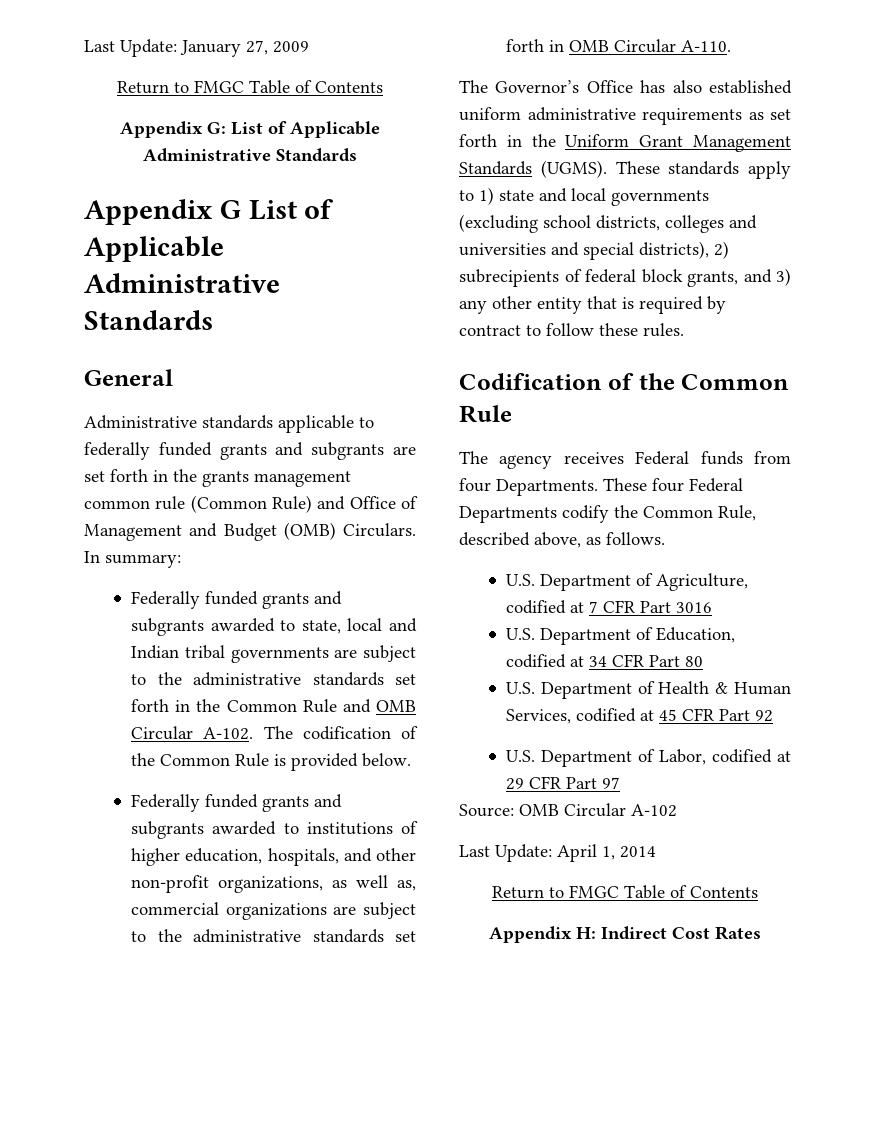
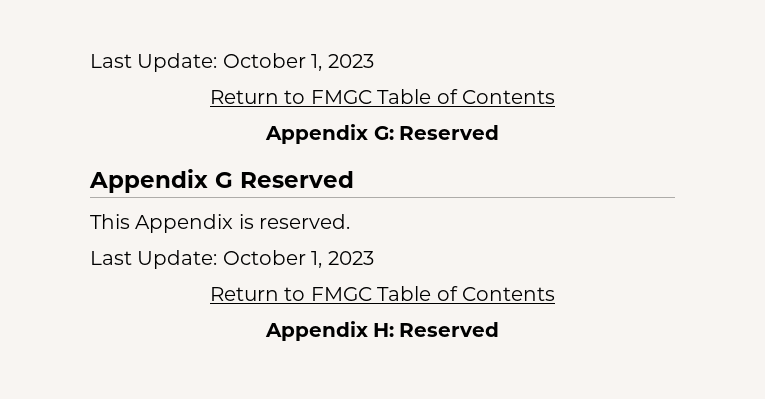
[84,39,309,57] Last Update: January 27, 2009 -> [90,53,374,72] Last Update: October 1, 2023
[231,121,380,138] [143,148,357,162] [84,199,335,225] [84,236,224,262] [84,273,280,293] [84,310,213,330] [84,369,173,386] [84,415,374,433] [84,442,417,460] [84,469,351,487] [84,495,418,513] [84,522,416,541] [84,551,181,568] [130,591,342,609] [130,618,417,636] [130,645,416,663] [130,672,416,686] [130,699,417,713] [130,726,418,740] [130,753,411,771] [130,794,342,812] [130,821,418,839] [130,848,416,866] [130,875,416,893] [130,902,417,920] [130,929,416,943] [505,39,731,53] [459,80,792,94] [459,107,791,125] [459,134,791,152] [459,160,791,179] [459,187,709,206] [459,214,757,233] [459,241,729,260] [459,268,791,287] [459,296,726,314] [459,323,684,337] [459,373,790,390] [459,405,512,423] [459,451,791,469] [459,478,743,496] [459,505,756,523] [459,532,665,548] [505,573,748,591] [505,600,712,614] [505,627,735,645] [505,654,703,668] [505,681,791,699] [505,708,773,724] [505,749,791,767] [505,776,620,790] [459,803,677,817] [459,844,656,862] List of Applicable Administrative Standards // Appendix G List of Applicable Administrative Standards // General // Administrative standards applicable to federally funded grants and subgrants are set forth in the grants management common rule (Common Rule) and Office of Management and Budget (OMB) Circulars. In summary: // Federally funded grants and subgrants awarded to state, local and Indian tribal governments are subject to the administrative standards set forth in the Common Rule and OMB Circular A-102. The codification of the Common Rule is provided below. // Federally funded grants and subgrants awarded to institutions of higher education, hospitals, and other non-profit organizations, as well as, commercial organizations are subject to the administrative standards set forth in OMB Circular A-110. // The Governor’s Office has also established uniform administrative requirements as set forth in the Uniform Grant Management Standards (UGMS). These standards apply to 1) state and local governments (excluding school districts, colleges and universities and special districts), 2) subrecipients of federal block grants, and 3) any other entity that is required by contract to follow these rules. // Codification of the Common Rule // The agency receives Federal funds from four Departments. These four Federal Departments codify the Common Rule, described above, as follows. // U.S. Department of Agriculture, codified at 7 CFR Part 3016 // U.S. Department of Education, codified at 34 CFR Part 80 // U.S. Department of Health & Human Services, codified at 45 CFR Part 92 // U.S. Department of Labor, codified at 29 CFR Part 97 // Source: OMB Circular A-102 // Last Update: April 1, 2014 -> [398,125,499,140] [89,169,354,193] [90,214,351,233] [90,250,374,269] Reserved // Appendix G Reserved // This Appendix is reserved. // Last Update: October 1, 2023
[601,926,761,940] Indirect Cost Rates -> [399,322,500,337] Reserved

